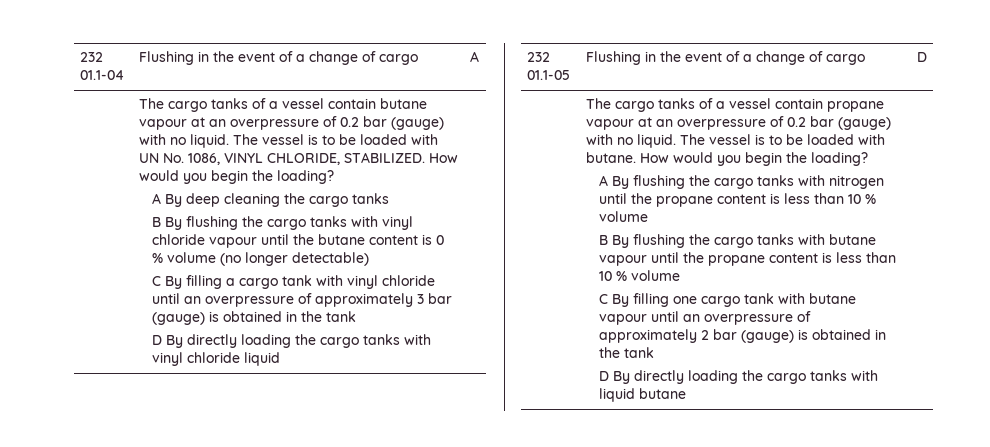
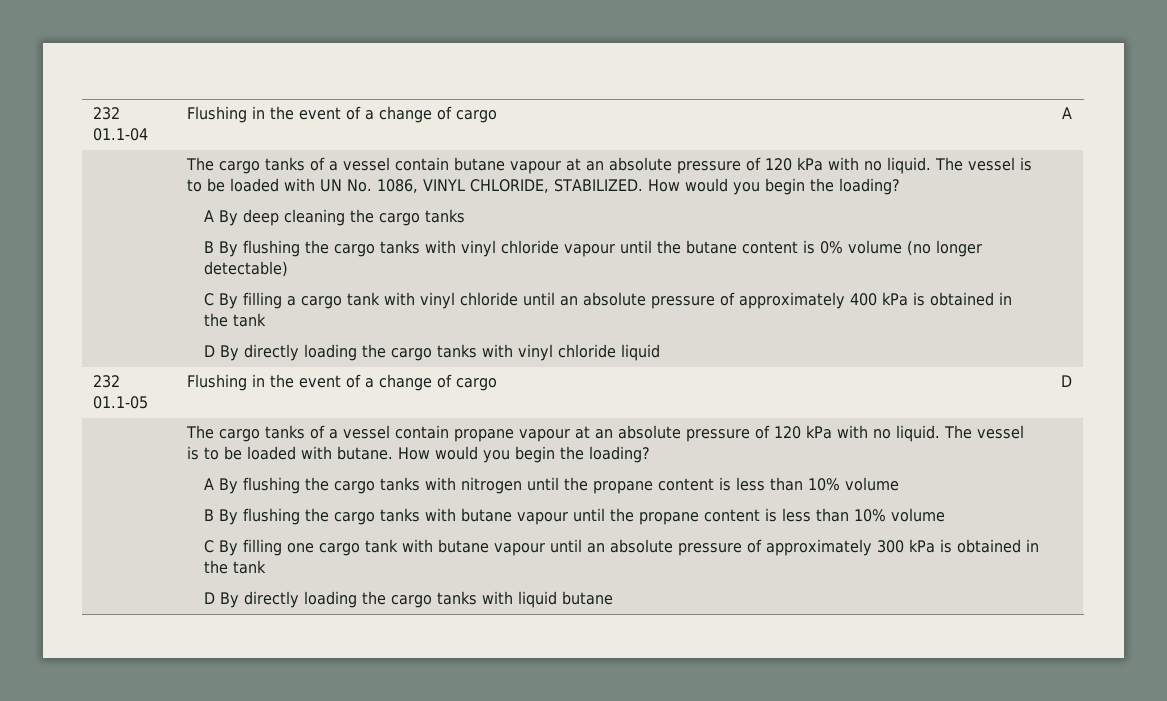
[229,116,444,130] overpressure of 0.2 bar (gauge) -> [609,157,824,174] absolute pressure of 120 kPa
[436,235,445,245] [152,253,164,263] 0 % -> [819,241,843,254] 0%
[205,293,453,307] [152,312,206,325] overpressure of approximately 3 bar (gauge) -> [582,292,908,309] absolute pressure of approximately 400 kPa
[676,116,891,130] overpressure of 0.2 bar (gauge) -> [618,425,833,442] absolute pressure of 120 kPa
[848,194,877,204] 10 % -> [807,478,840,491] 10%
[599,271,628,281] 10 % -> [853,509,886,522] 10%
[704,311,812,325] [599,329,795,343] overpressure of approximately 2 bar (gauge) -> [609,539,935,556] absolute pressure of approximately 300 kPa

